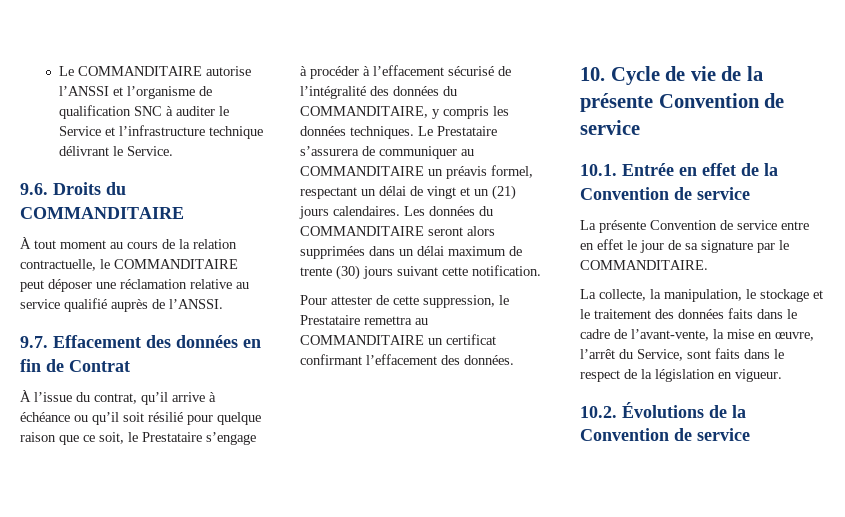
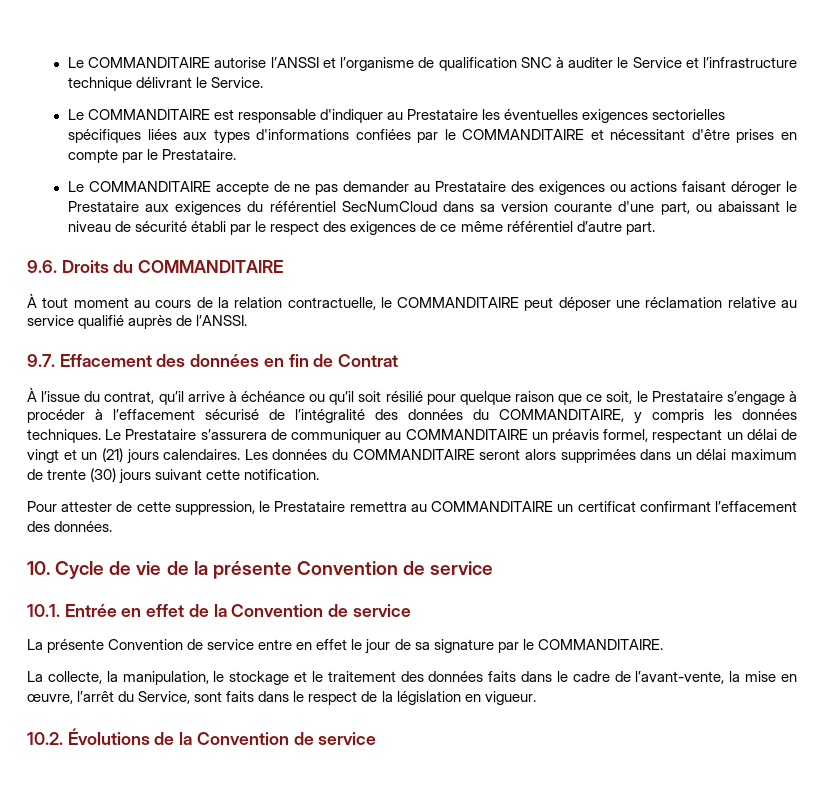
(174, 151) none -> [67,109,726,123] [67,129,797,144] [67,149,237,163] [67,181,797,195] [67,201,797,215] [67,221,655,235] // Le COMMANDITAIRE est responsable d'indiquer au Prestataire les éventuelles exigences sectorielles spécifiques liées aux types d'informations confiées par le COMMANDITAIRE et nécessitant d'être prises en compte par le Prestataire. // Le COMMANDITAIRE accepte de ne pas demander au Prestataire des exigences ou actions faisant déroger le Prestataire aux exigences du référentiel SecNumCloud dans sa version courante d'une part, ou abaissant le niveau de sécurité établi par le respect des exigences de ce même référentiel d’autre part.

